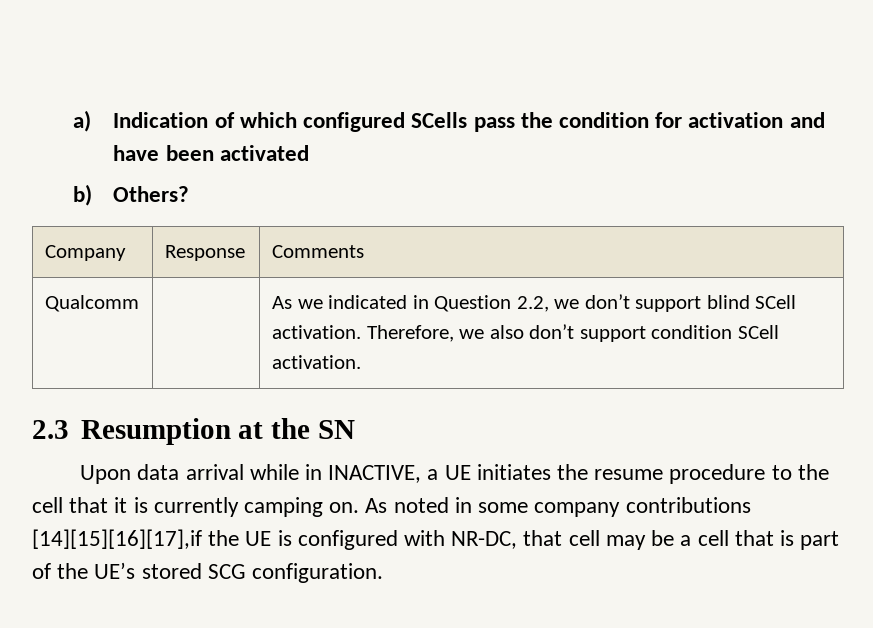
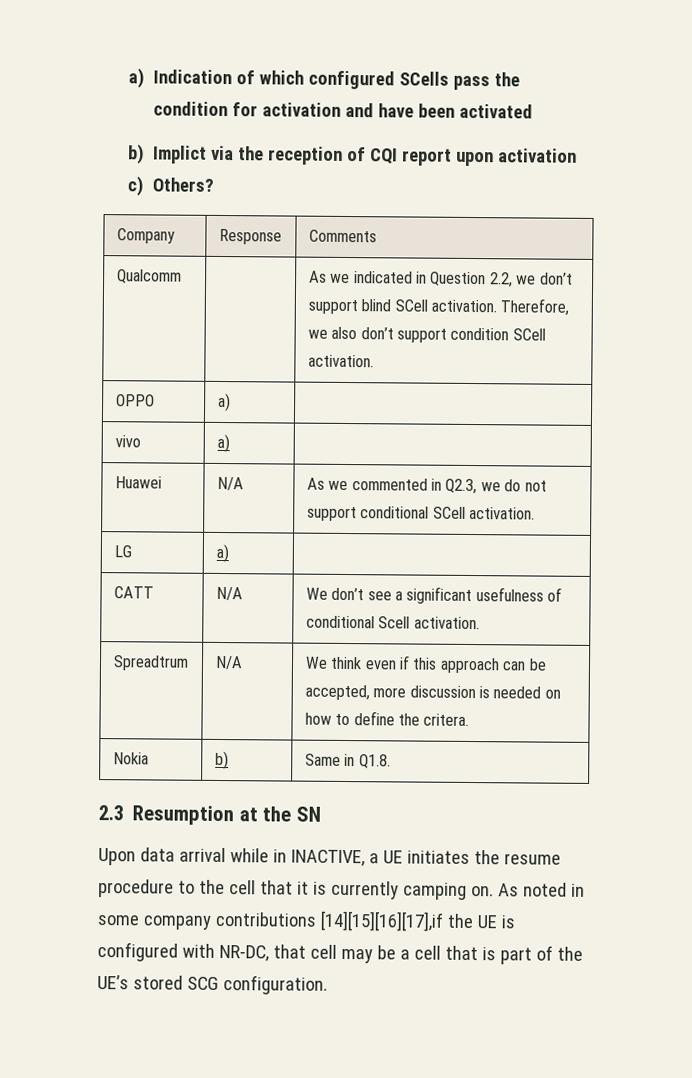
(92, 195) none -> [153,145,578,167] [126,176,144,197] Implict via the reception of CQI report upon activation // c)
(361, 362) none -> [115,394,155,407] [217,392,231,412] [114,435,141,448] [216,433,230,453] [114,476,162,489] [216,476,244,491] [306,477,547,495] [306,506,536,522] [113,545,132,558] [215,543,229,563] [113,586,154,599] [215,586,243,601] [305,586,563,605] [305,615,480,630] [112,655,189,671] [214,655,243,670] [304,655,547,674] [304,684,561,701] [304,711,470,726] [112,752,149,765] [214,750,229,770] [304,753,391,769] // OPPO | a) | // vivo | a) | // Huawei | N/A | As we commented in Q2.3, we do not support conditional SCell activation. // LG | a) | // CATT | N/A | We don’t see a significant usefulness of conditional Scell activation. // Spreadtrum | N/A | We think even if this approach can be accepted, more discussion is needed on how to define the critera. // Nokia | b) | Same in Q1.8.

